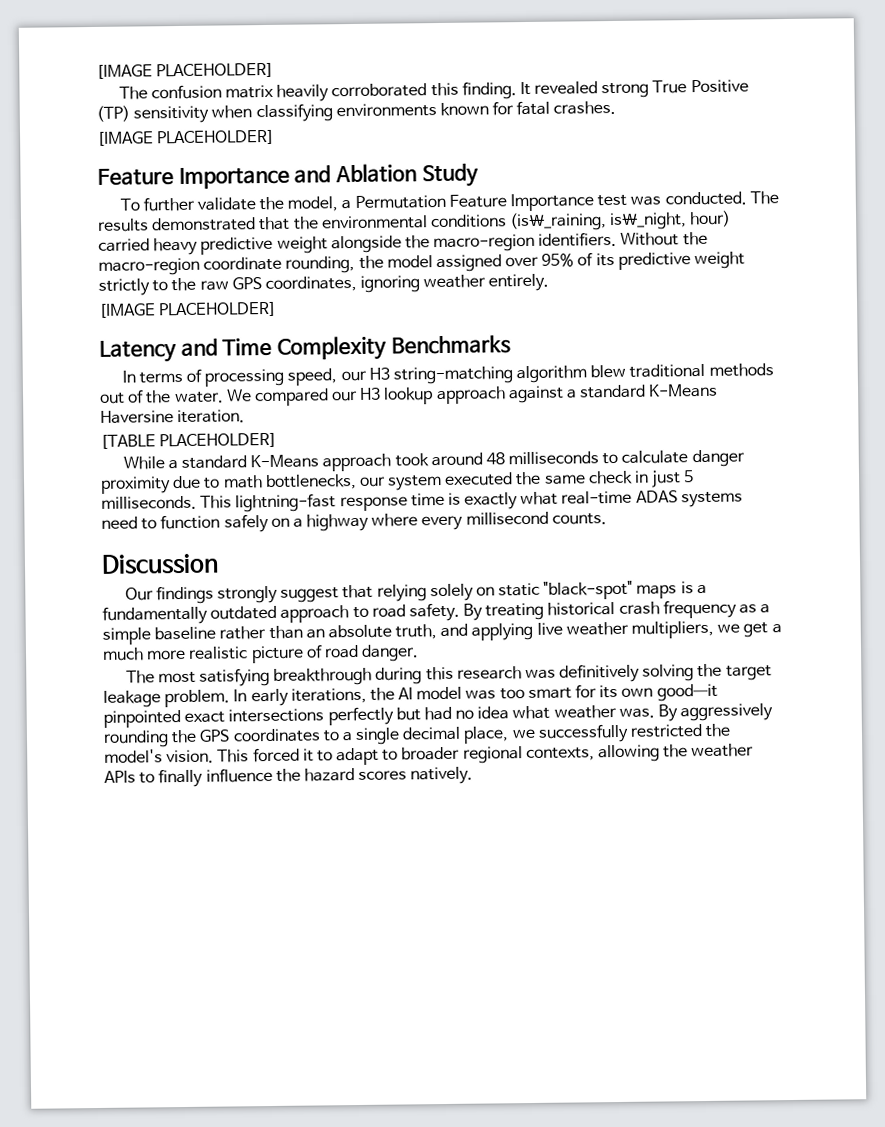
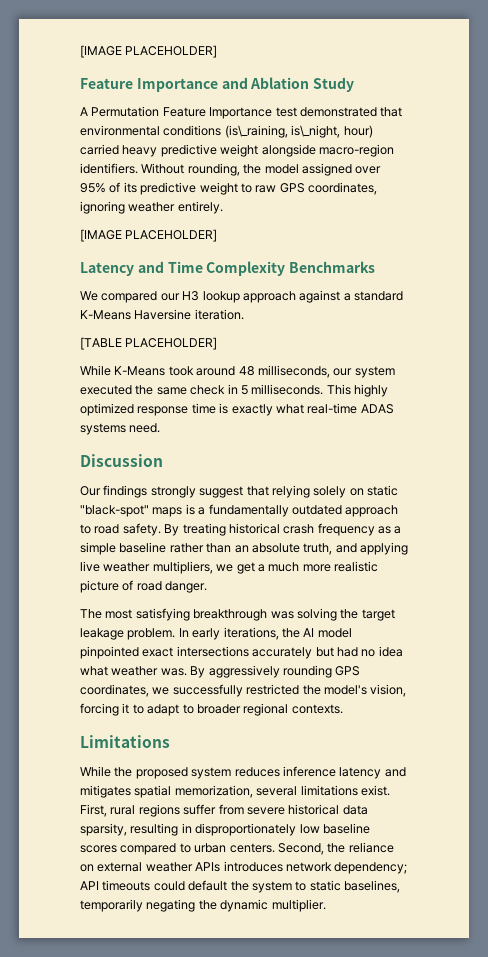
[96,62,275,79] [118,79,749,102] [96,100,617,124] [97,129,276,146] [IMAGE PLACEHOLDER] // The confusion matrix heavily corroborated this finding. It revealed strong True Positive (TP) sensitivity when classifying environments known for fatal crashes. // [IMAGE PLACEHOLDER] -> [80,45,218,58] [IMAGE PLACEHOLDER]
[119,191,779,212] [98,218,149,232] To further validate the model, a Permutation Feature Importance test was conducted. The results -> [80,106,297,119] A Permutation Feature Importance test
[292,216,319,230] the -> (403, 112) none
[404,235,430,249] the -> (316, 150) none
[682,231,708,246] [98,256,283,276] the macro-region coordinate -> (185, 168) none
[98,277,197,296] strictly to the -> [240,183,252,193] to
[121,363,774,387] [100,389,224,404] In terms of processing speed, our H3 string-matching algorithm blew traditional methods out of the water. -> (376, 267) none
[167,449,745,472] [100,473,357,494] a standard K-Means approach took around 48 milliseconds to calculate danger proximity due to math bottlenecks, -> [114,365,330,378] K-Means took around 48 milliseconds,
[651,470,682,488] just -> (238, 389) none
[235,493,337,513] lightning-fast -> [354,384,388,397] [80,403,134,416] highly optimized
[101,511,607,533] need to function safely on a highway where every millisecond counts. -> [129,423,161,433] need.
[375,663,641,685] during this research was definitively -> [270,611,294,619] was
[465,683,718,702] was too smart for its own good—it -> (352, 633) none
[327,706,394,726] perfectly -> [252,647,313,659] accurately
[171,726,510,746] the GPS coordinates to a single decimal place, -> [335,666,361,676] [80,684,149,697] GPS coordinates,
[166,747,300,764] vision. This forced -> [370,684,407,697] [80,703,119,716] vision, forcing
[525,743,755,763] [104,766,474,788] contexts, allowing the weather APIs to finally influence the hazard scores natively. -> [291,704,343,714] [80,735,170,748] [80,766,406,779] [80,785,390,798] [80,804,368,817] [80,823,370,836] [80,842,394,855] [80,861,408,874] [80,880,400,893] [80,899,326,912] contexts. // Limitations // While the proposed system reduces inference latency and mitigates spatial memorization, several limitations exist. First, rural regions suffer from severe historical data sparsity, resulting in disproportionately low baseline scores compared to urban centers. Second, the reliance on external weather APIs introduces network dependency; API timeouts could default the system to static baselines, temporarily negating the dynamic multiplier.

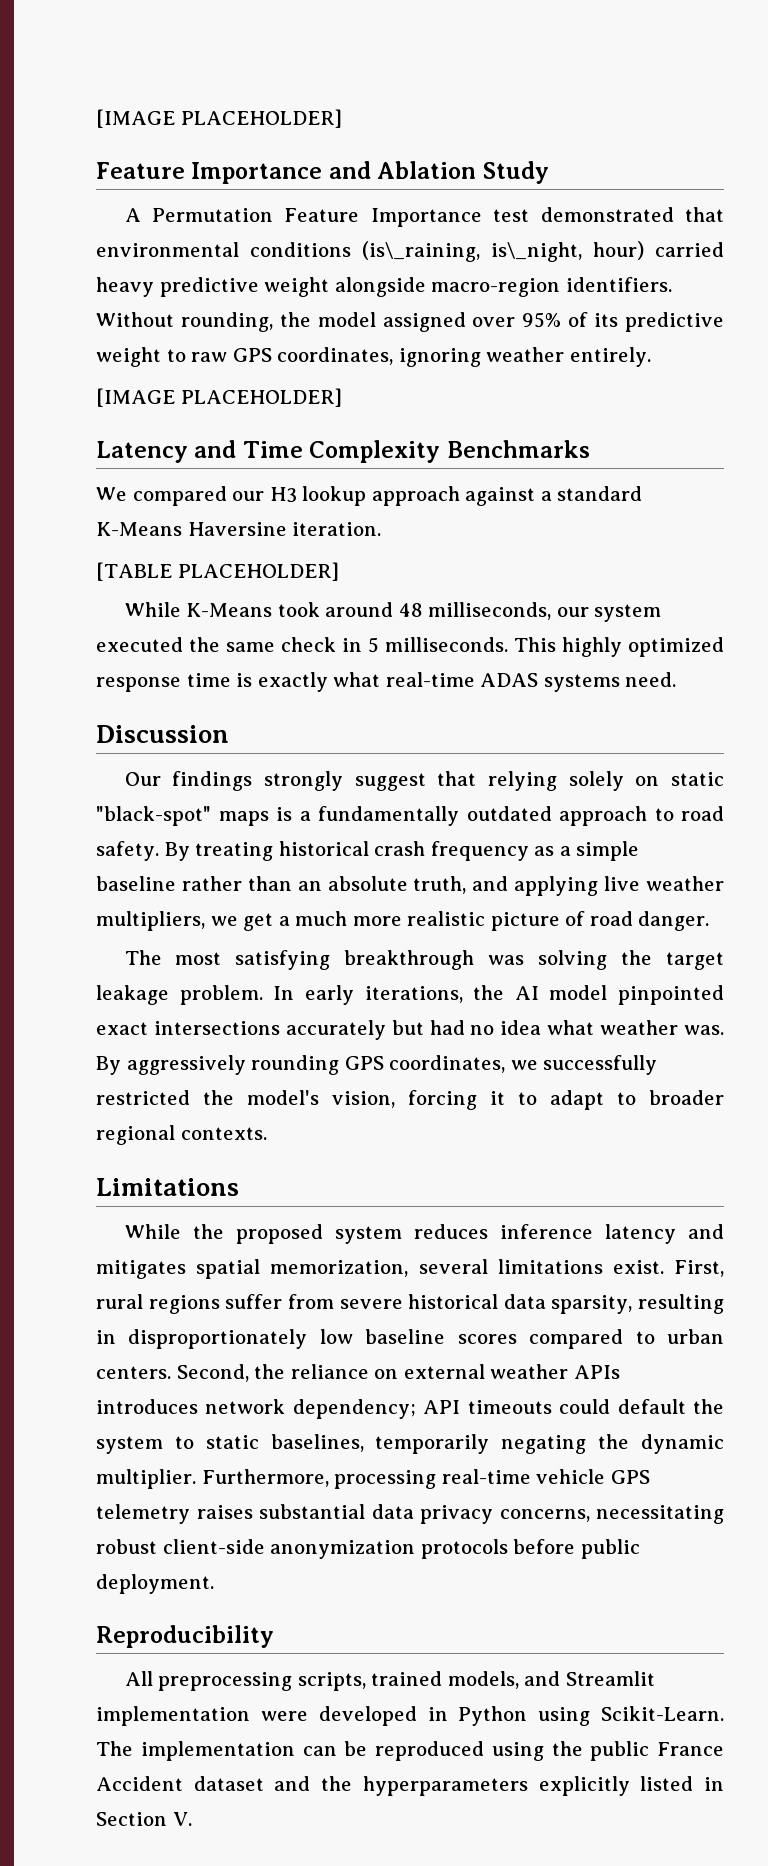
(326, 905) none -> [201,1469,650,1489] [96,1504,724,1524] [96,1539,640,1559] [96,1574,214,1594] [96,1625,274,1648] [124,1671,655,1691] [96,1706,724,1726] [96,1741,724,1761] [96,1776,724,1796] [96,1812,192,1826] Furthermore, processing real-time vehicle GPS telemetry raises substantial data privacy concerns, necessitating robust client-side anonymization protocols before public deployment. // Reproducibility // All preprocessing scripts, trained models, and Streamlit implementation were developed in Python using Scikit-Learn. The implementation can be reproduced using the public France Accident dataset and the hyperparameters explicitly listed in Section V.

